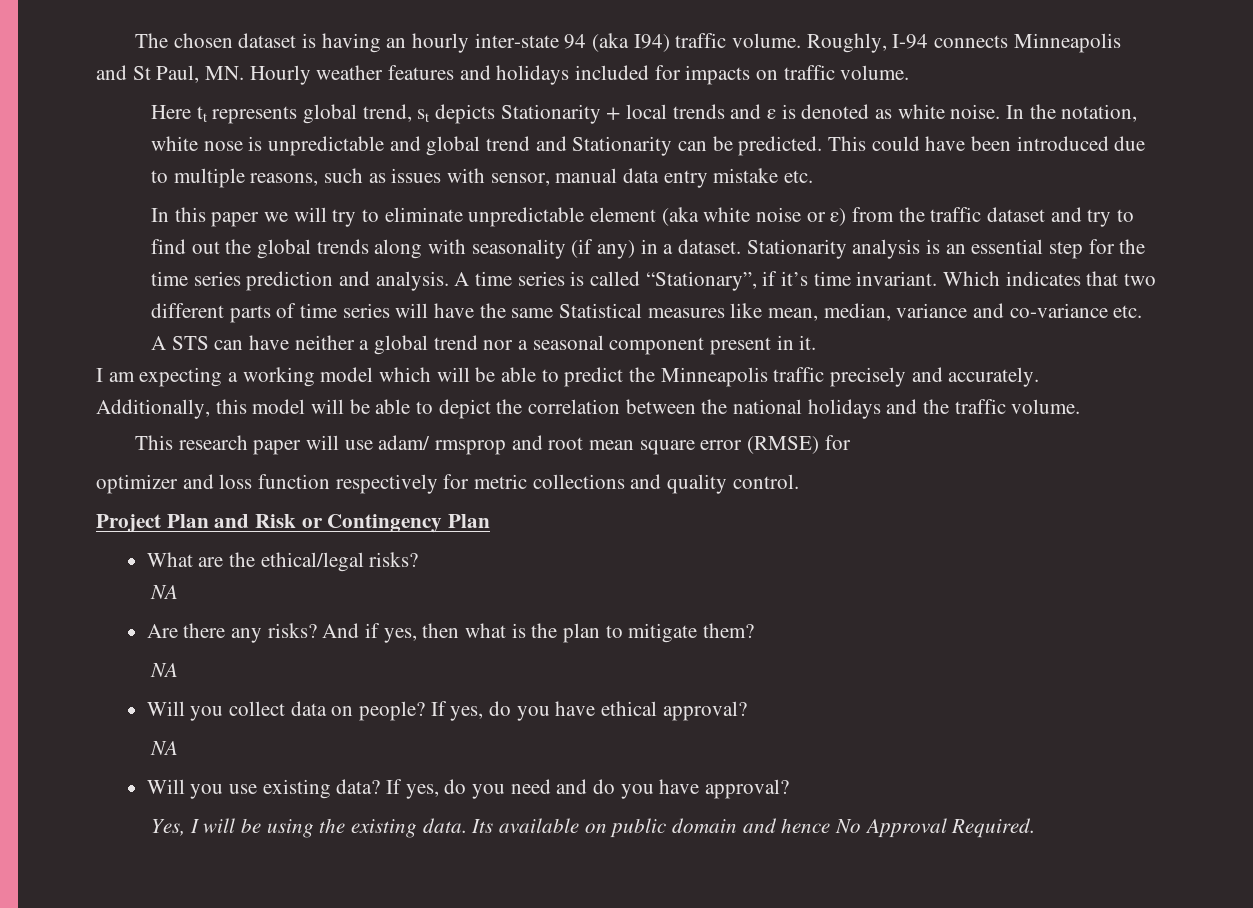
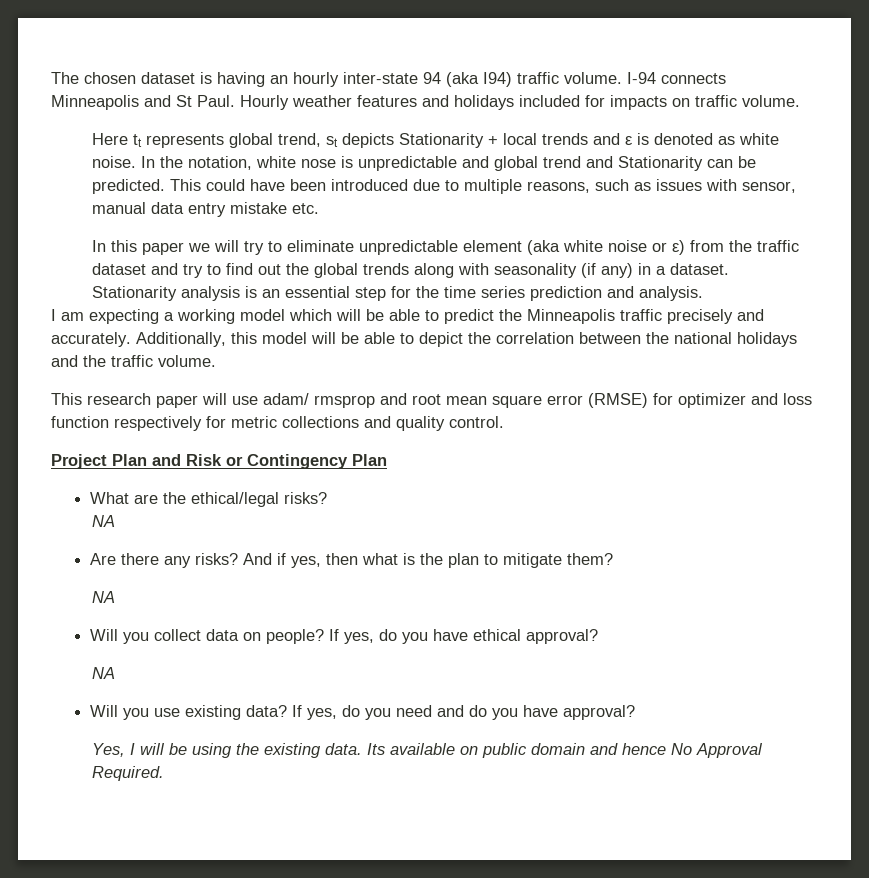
[806,33,887,53] Roughly, -> (622, 78) none
[156,65,245,83] Paul, MN. -> [197,95,235,107] Paul.
[454,271,1157,291] [151,303,1143,323] [151,335,817,355] A time series is called “Stationary”, if it’s time invariant. Which indicates that two different parts of time series will have the same Statistical measures like mean, median, variance and co-variance etc. A STS can have neither a global trend nor a seasonal component present in it. -> (704, 293) none
(851, 442) // -> (673, 399) none

